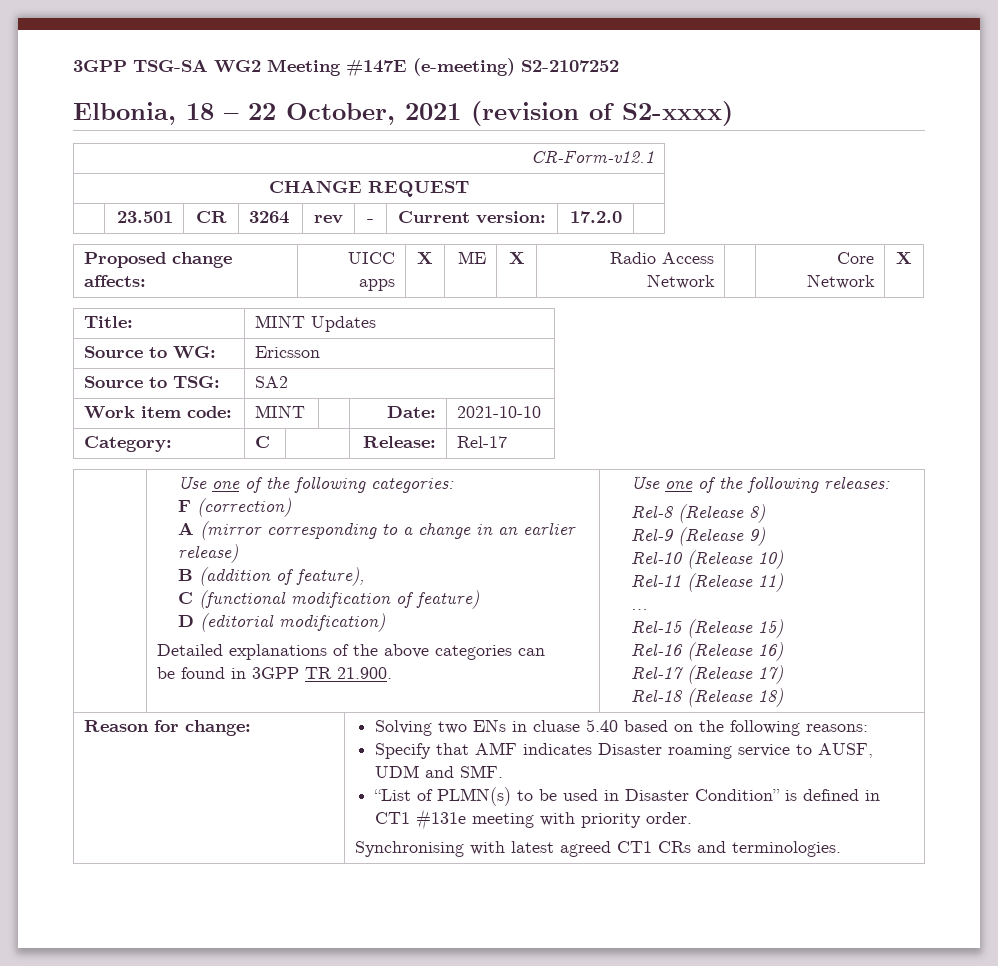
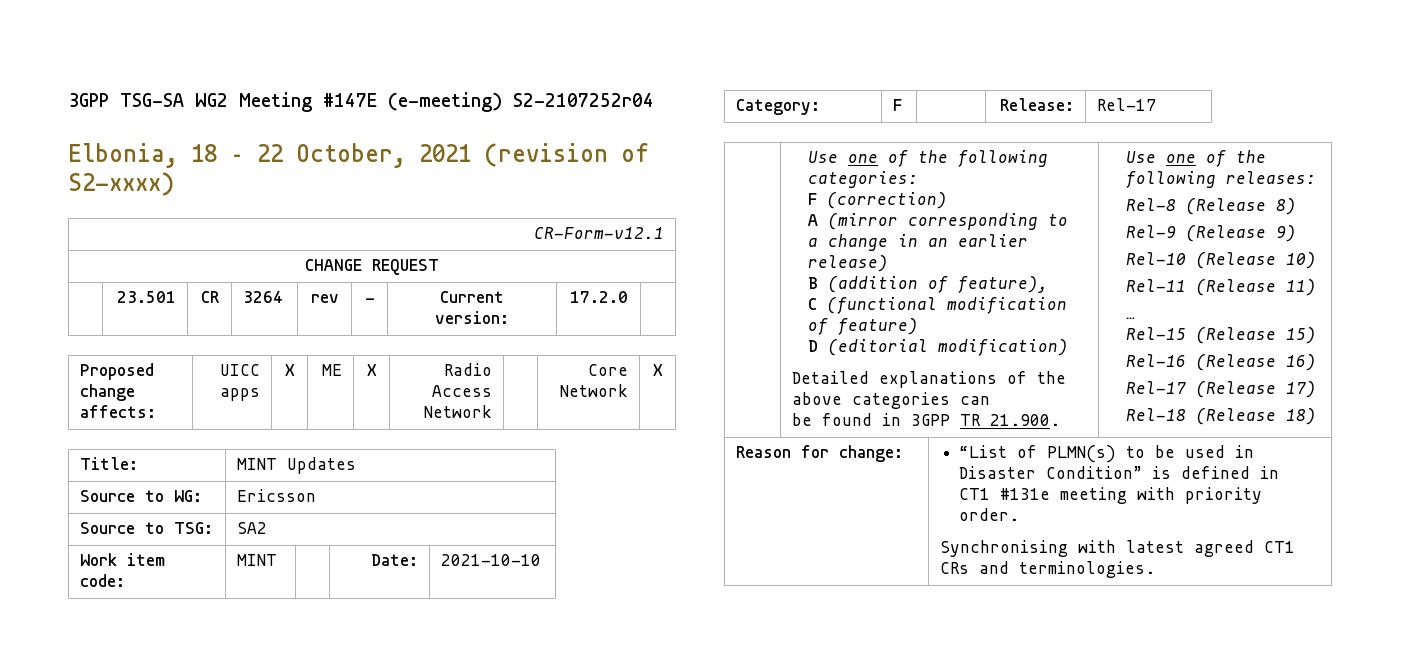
[521,60,619,72] S2-2107252 -> [513,93,654,107] S2-2107252r04
[255,436,271,448] C -> [893,99,903,111] F
[374,719,868,736] [374,742,873,759] [374,765,503,778] Solving two ENs in cluase 5.40 based on the following reasons: // Specify that AMF indicates Disaster roaming service to AUSF, UDM and SMF. // -> (904, 453) none

